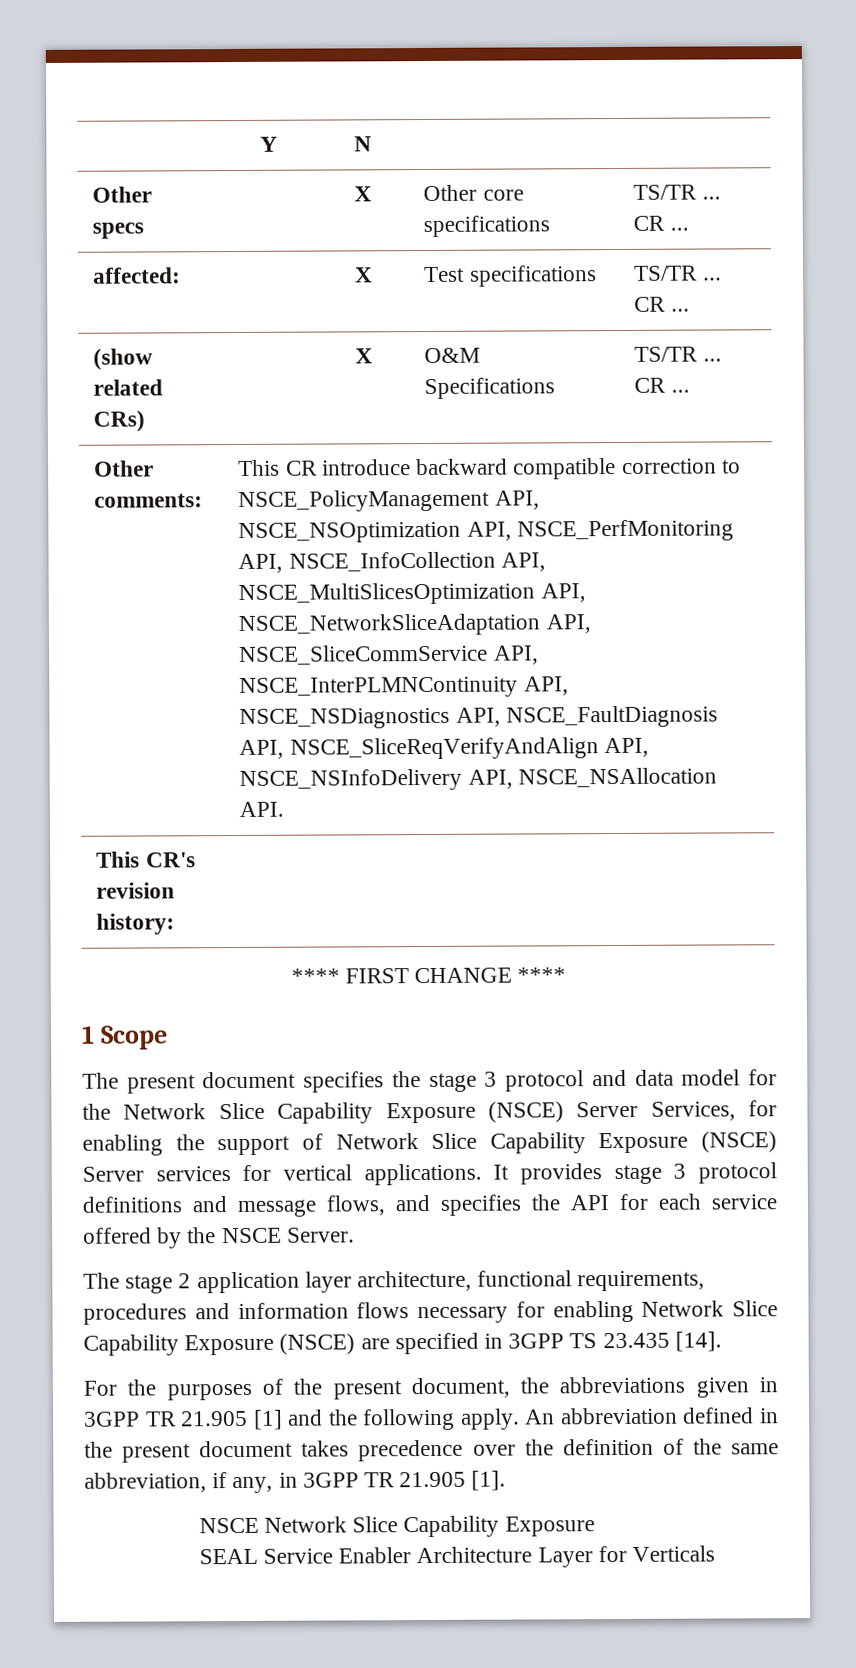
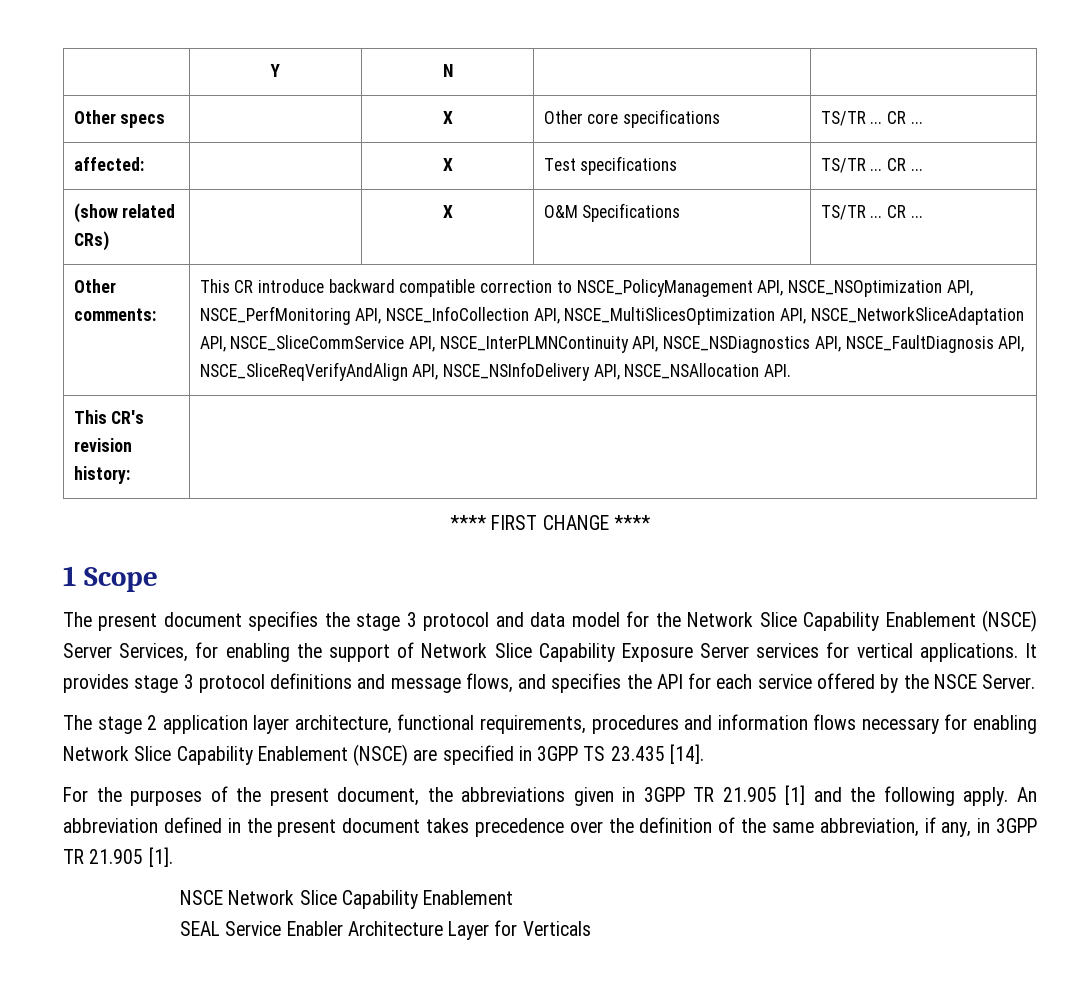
[385,1102,476,1124] Exposure -> [885,612,976,627] Enablement
[701,1131,777,1153] (NSCE) -> (693, 652) none
[184,1334,275,1356] Exposure -> [257,746,348,761] Enablement
[504,1516,595,1537] Exposure -> [423,890,514,905] Enablement

